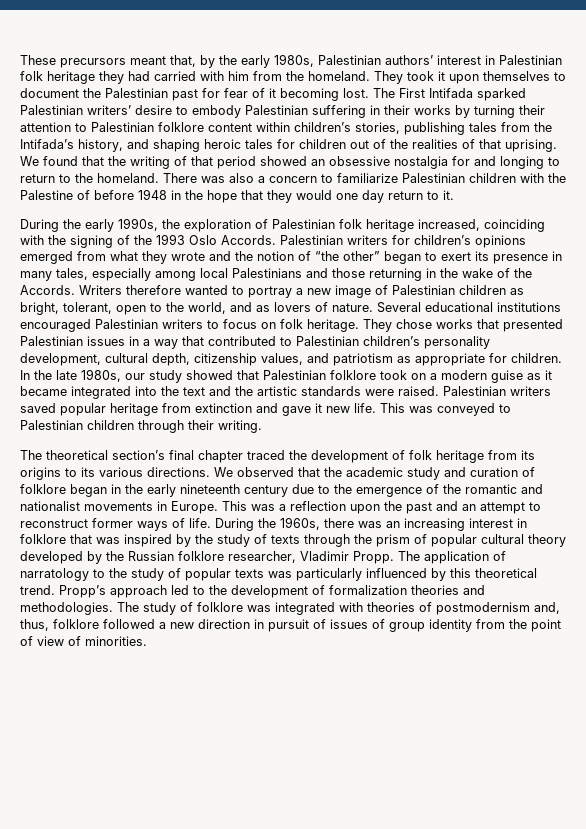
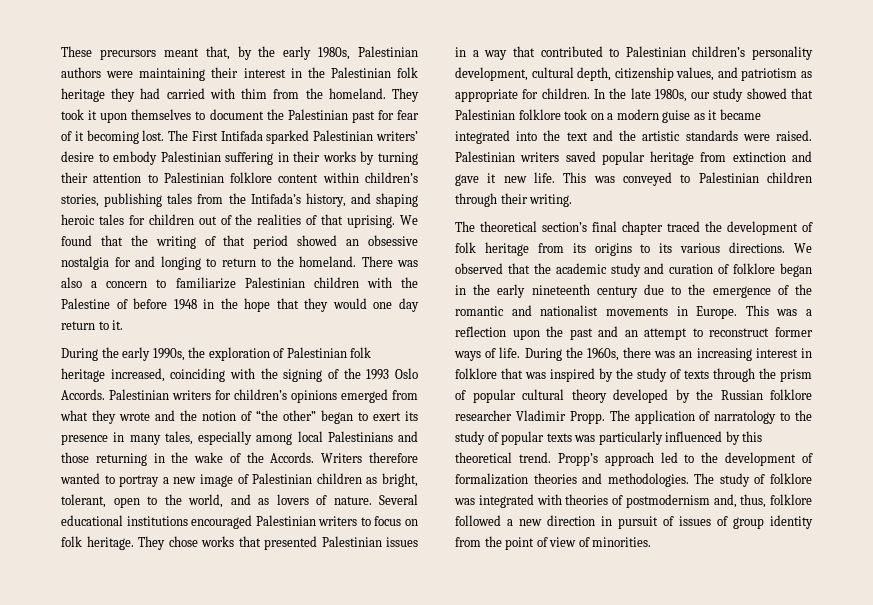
[385,55,495,65] authors’ interest in -> [61,67,325,81] authors were maintaining their interest in the
[228,71,249,81] him -> [241,88,268,99] thim
[228,551,296,563] researcher, -> [455,410,512,421] researcher

